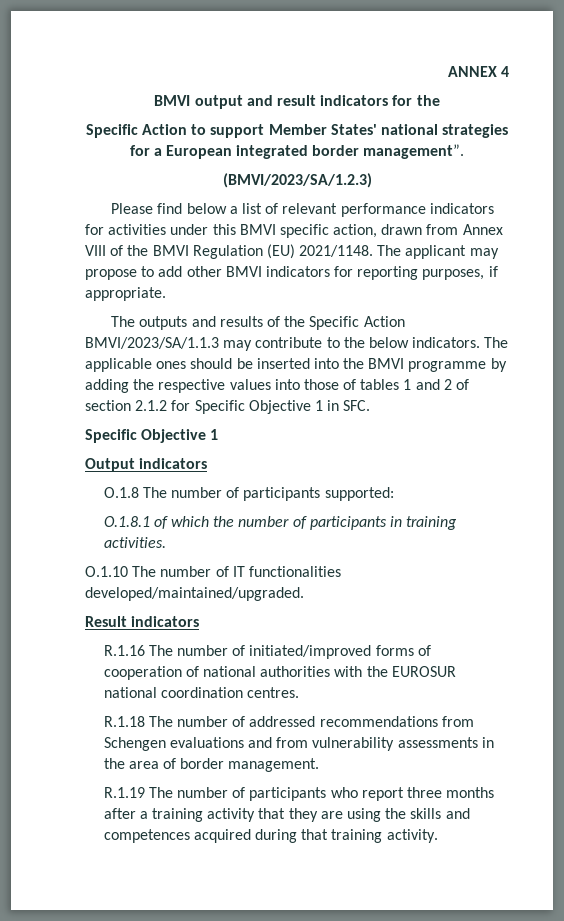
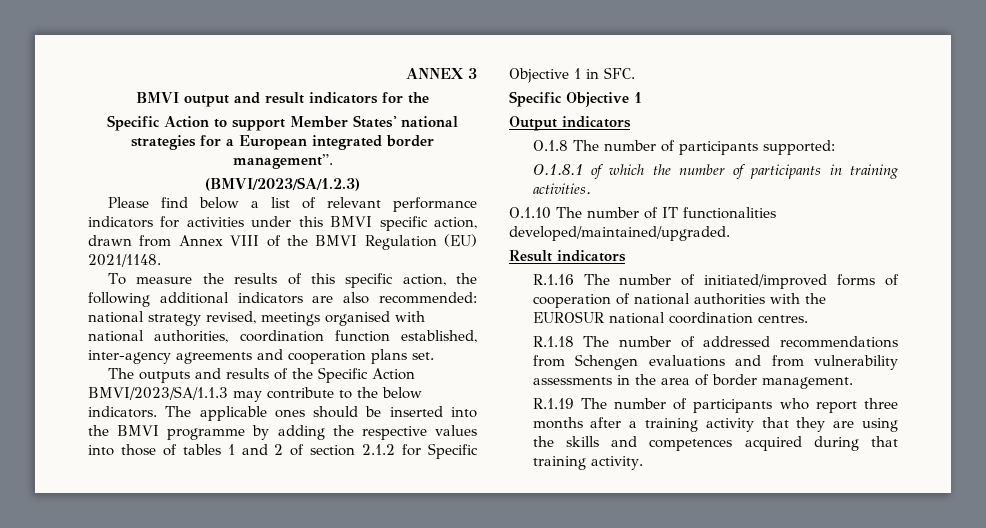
[501,66,509,77] 4 -> [468,68,477,79] 3
[377,245,499,259] [85,266,498,280] [85,287,166,301] The applicant may propose to add other BMVI indicators for reporting purposes, if appropriate. -> [108,273,477,288] [88,292,478,307] [88,311,425,326] [88,330,477,343] [88,349,434,364] // To measure the results of this specific action, the following additional indicators are also recommended: national strategy revised, meetings organised with national authorities, coordination function established, inter-agency agreements and cooperation plans set.

